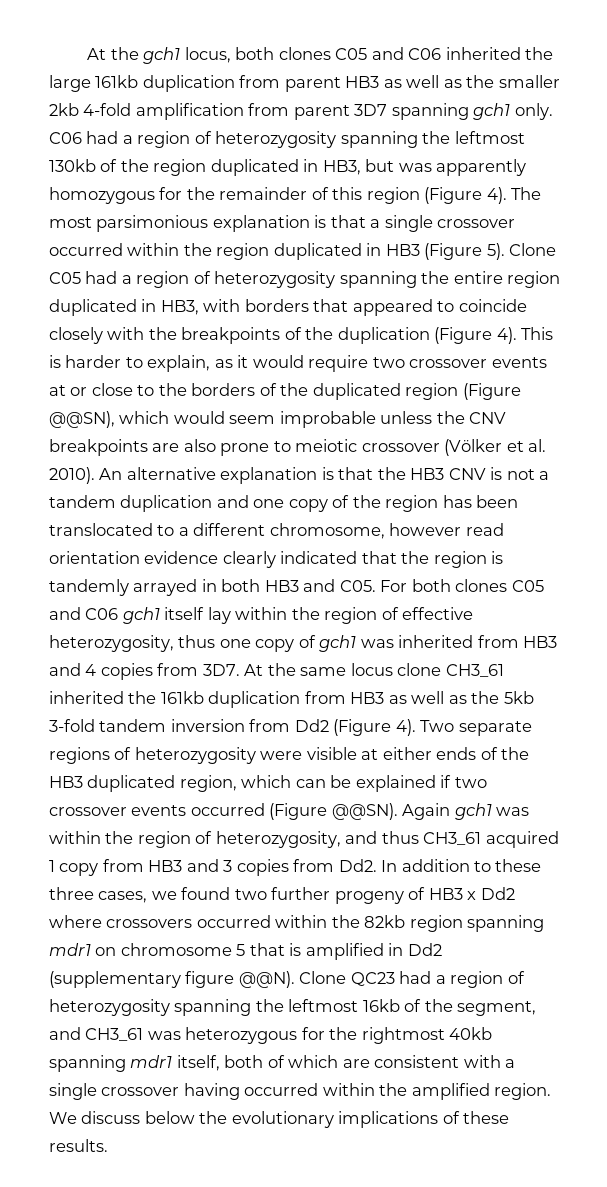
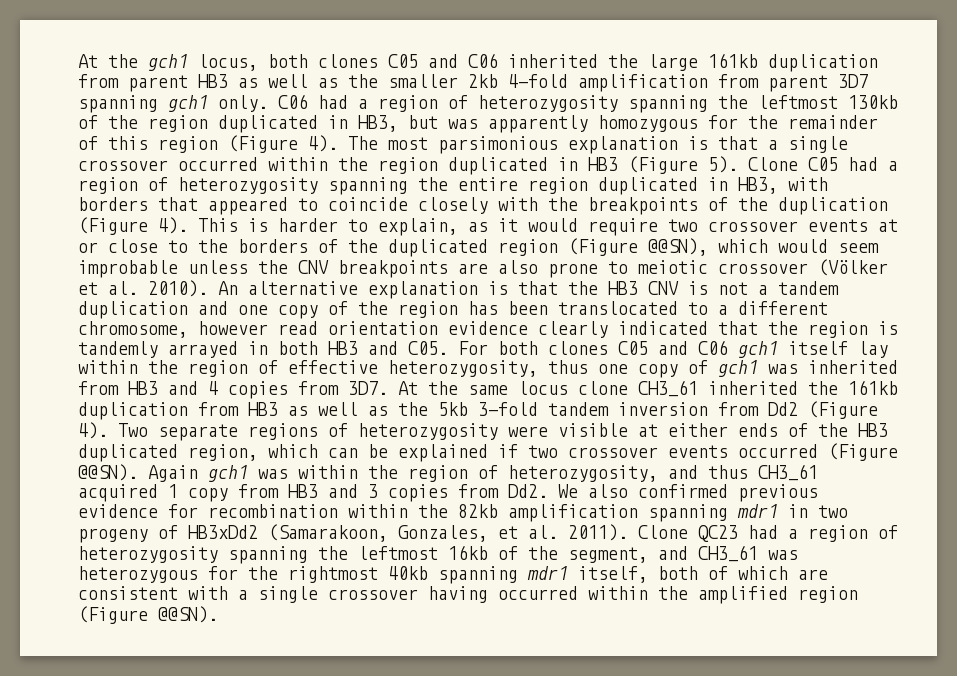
[381,859,542,872] [49,887,515,904] [49,915,271,928] In addition to these three cases, we found two further progeny of HB3 x Dd2 where crossovers occurred -> [558,484,818,502] [78,504,338,518] We also confirmed previous evidence for recombination
[409,915,545,932] [49,943,442,960] [49,971,295,988] region spanning mdr1 on chromosome 5 that is amplified in Dd2 (supplementary figure @@N). -> [508,504,848,522] [78,524,628,543] amplification spanning mdr1 in two progeny of HB3xDd2 (Samarakoon, Gonzales, et al. 2011).
[494,1083,552,1100] [49,1111,510,1128] [49,1139,108,1152] region. We discuss below the evolutionary implications of these results. -> [798,586,858,603] [78,606,218,624] region (Figure @@SN).

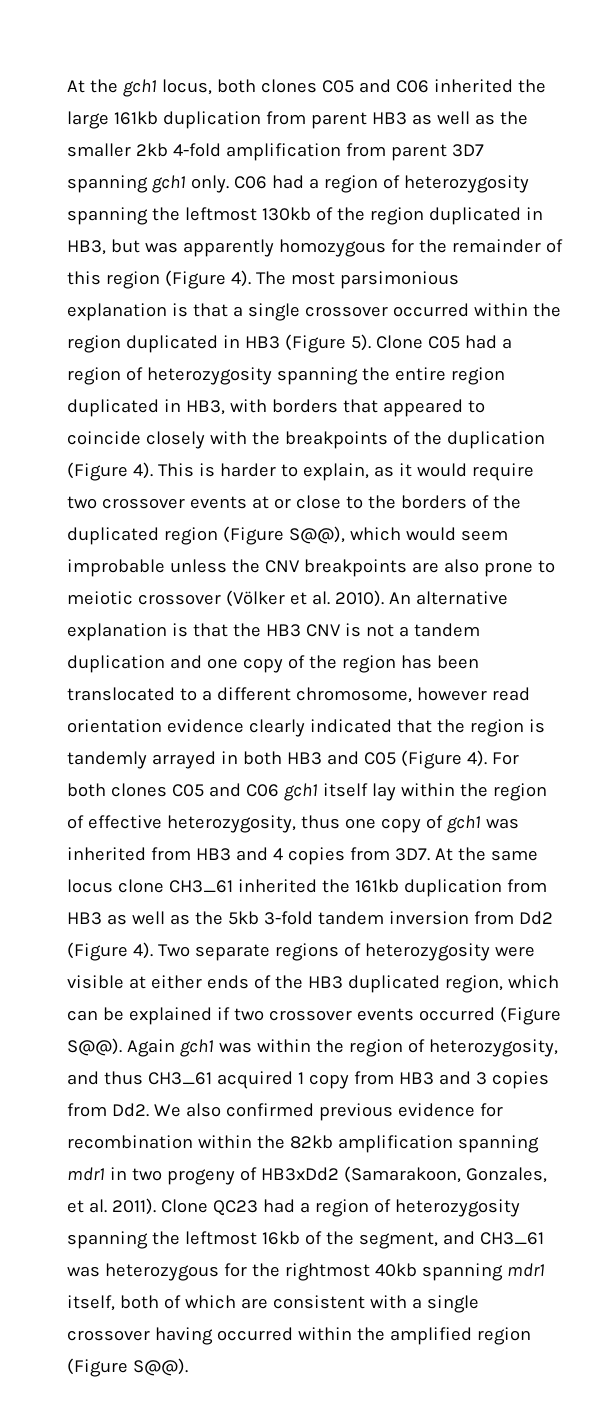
[648,238,708,256] @@SN), -> [288,526,345,544] S@@),
[408,341,448,355] C05. -> [363,750,487,769] C05 (Figure 4).
[78,464,138,481] @@SN). -> [67,1038,122,1056] S@@).
[158,606,218,623] @@SN). -> [132,1358,188,1376] S@@).

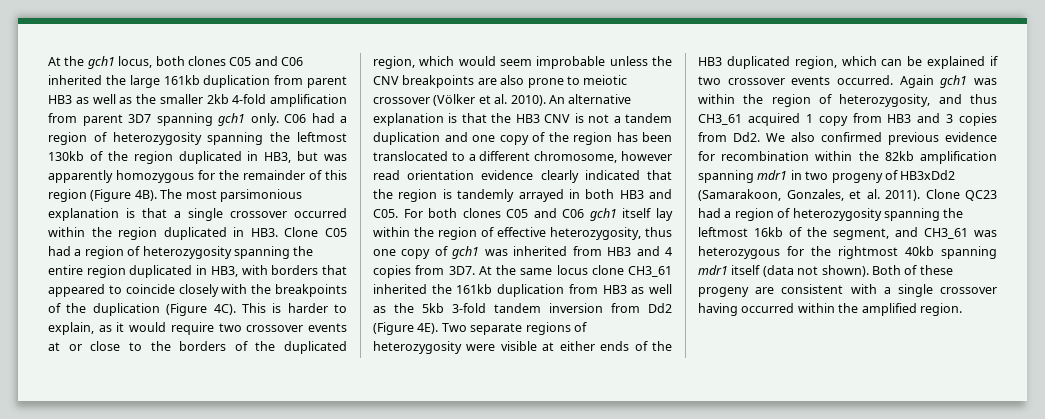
[230,270,251,287] 4). -> [134,190,157,201] 4B).
[244,334,371,353] HB3 (Figure 5). -> [250,228,278,237] HB3.
[132,462,153,479] 4). -> [213,304,236,315] 4C).
[163,526,345,545] region (Figure S@@), -> [373,56,415,69] region,
[363,750,487,769] C05 (Figure 4). -> [373,209,398,218] C05.
[132,942,153,959] 4). -> [417,323,439,334] 4E).
[418,1006,561,1025] [67,1038,122,1056] occurred (Figure S@@). -> [837,75,893,85] occurred.
[67,1295,236,1311] itself, both of which -> [731,265,953,277] [698,287,749,297] itself (data not shown). Both of these progeny
[476,1327,531,1345] [67,1358,188,1377] region (Figure S@@). -> [919,303,962,316] region.

